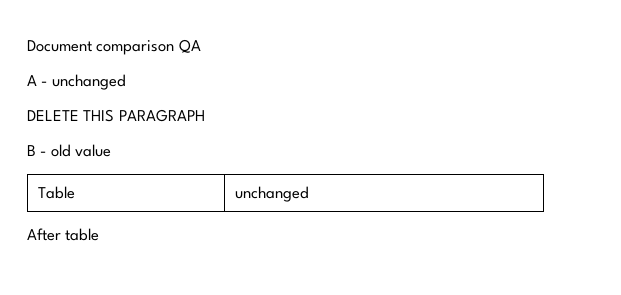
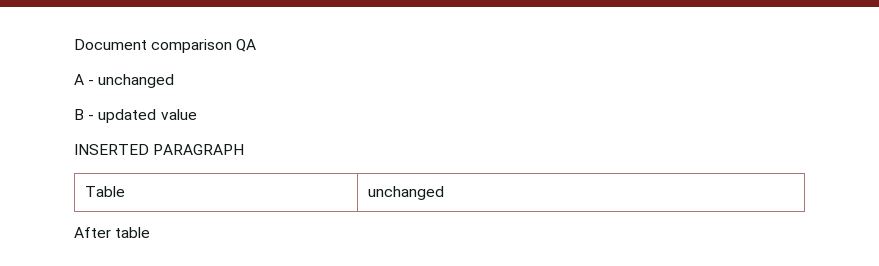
[27,109,205,122] // DELETE THIS PARAGRAPH -> (175, 81) none
[50,144,71,157] old -> [98,109,157,123] updated
(112, 150) none -> [74,144,245,155] // INSERTED PARAGRAPH

